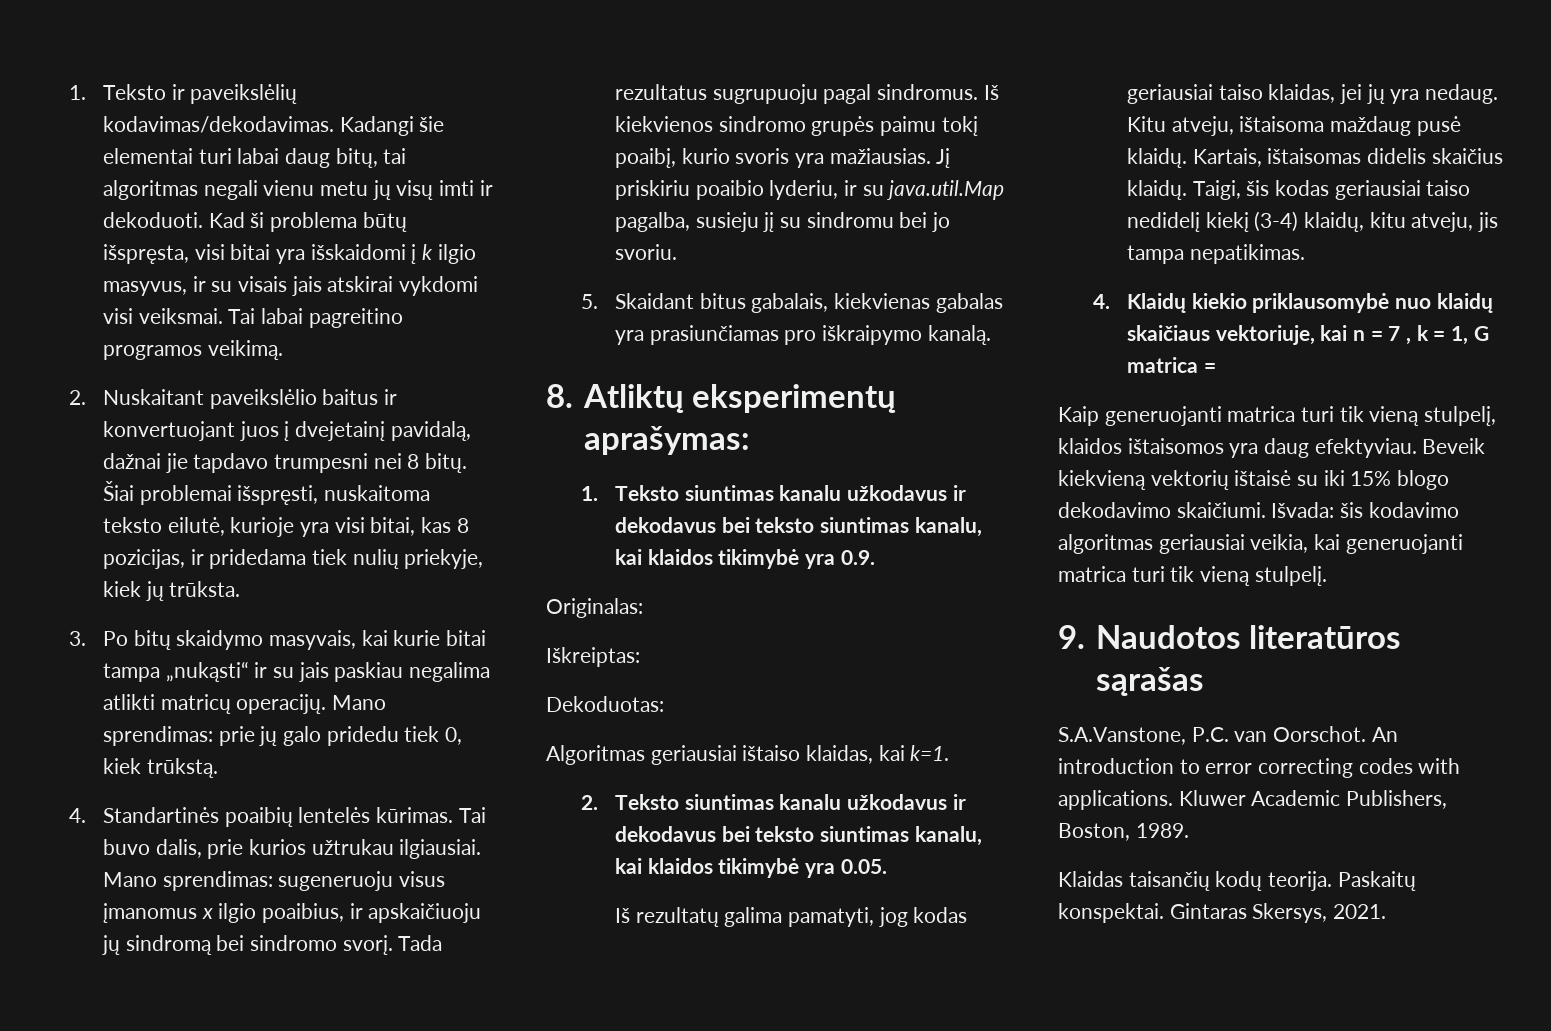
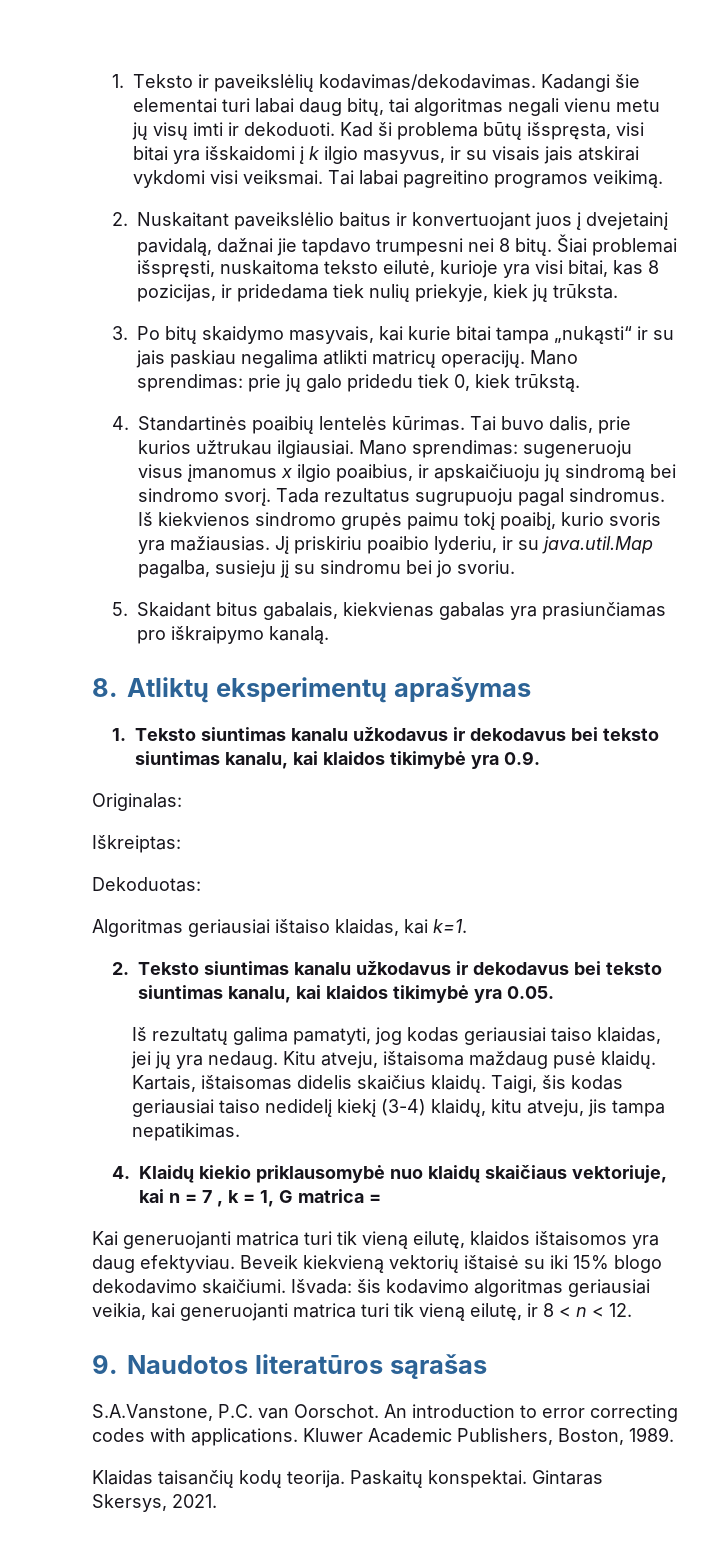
[583,426,750,455] aprašymas: -> [393,677,531,702] aprašymas
[1058,406,1497,426] Kaip generuojanti matrica turi tik vieną stulpelį, -> [92,1231,465,1249] Kai generuojanti matrica turi tik vieną eilutę,
[1254,566,1327,586] stulpelį. -> [470,1303,632,1321] eilutę, ir 8 < n < 12.

